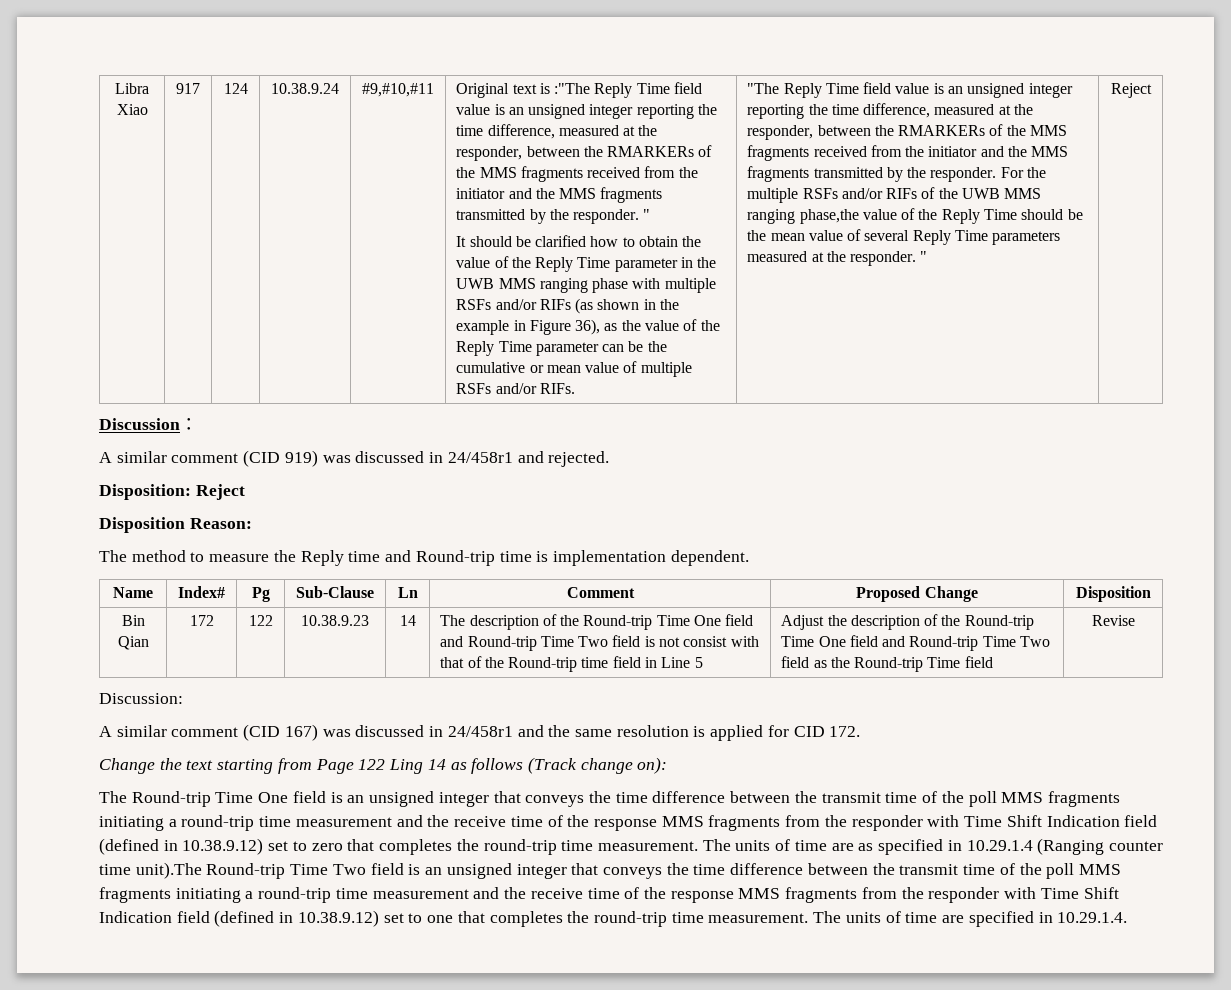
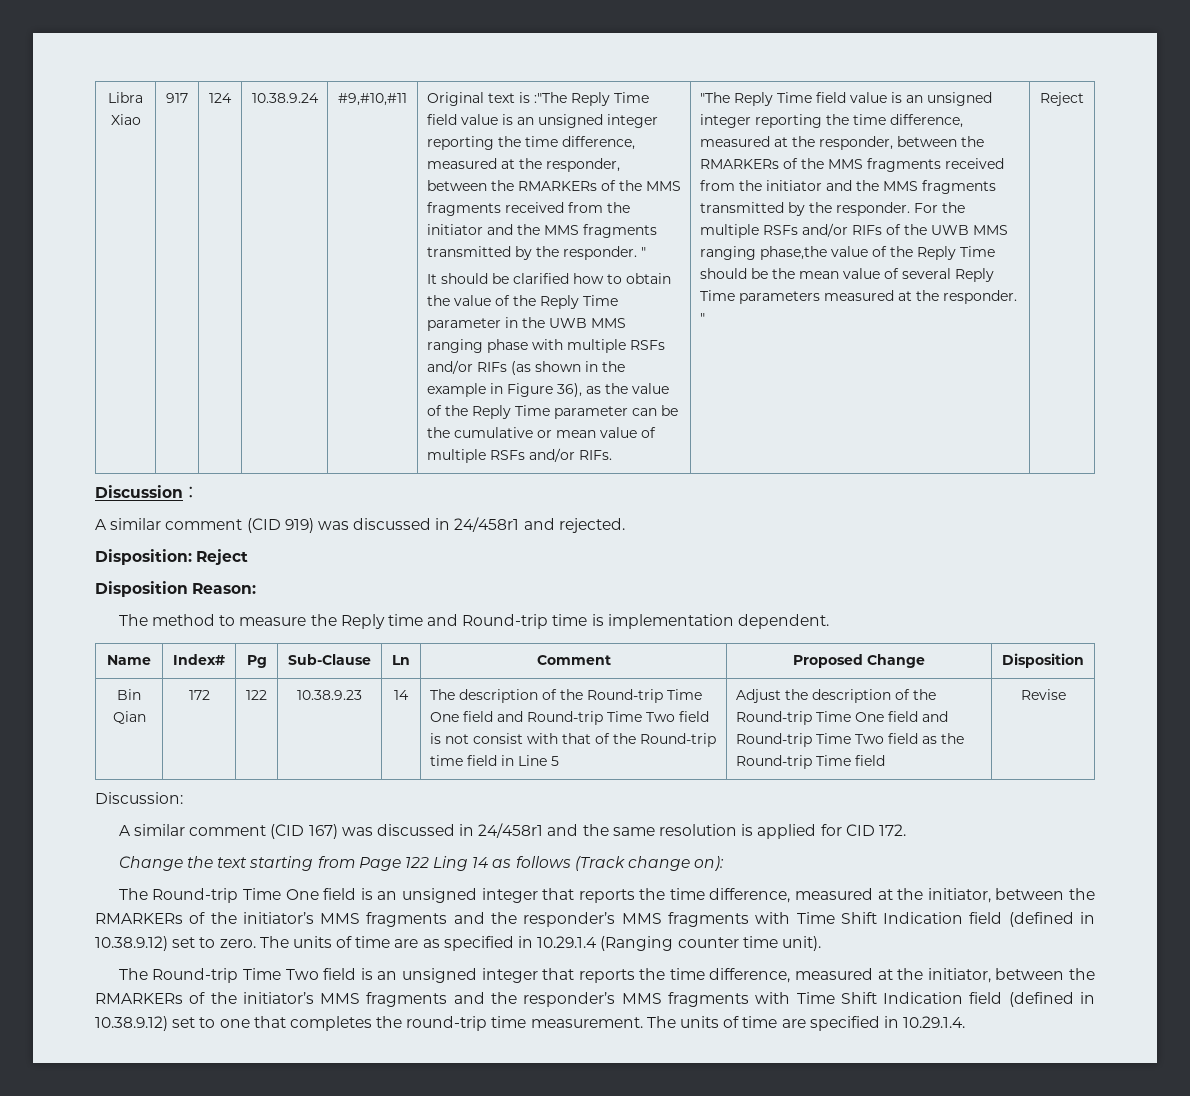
[525,791,1120,807] [99,815,923,831] conveys the time difference between the transmit time of the poll MMS fragments initiating a round-trip time measurement and the receive time of the response MMS fragments from the responder -> [578,888,1095,903] [95,912,749,927] reports the time difference, measured at the initiator, between the RMARKERs of the initiator’s MMS fragments and the responder’s MMS fragments
[311,839,698,855] zero that completes the round-trip time measurement. -> [219,939,256,948] zero.
[135,862,202,879] unit).The -> [781,936,821,951] [118,968,148,980] unit). // The
[602,863,1121,879] [99,887,1000,903] conveys the time difference between the transmit time of the poll MMS fragments initiating a round-trip time measurement and the receive time of the response MMS fragments from the responder -> [578,968,1095,983] [95,992,749,1007] reports the time difference, measured at the initiator, between the RMARKERs of the initiator’s MMS fragments and the responder’s MMS fragments

